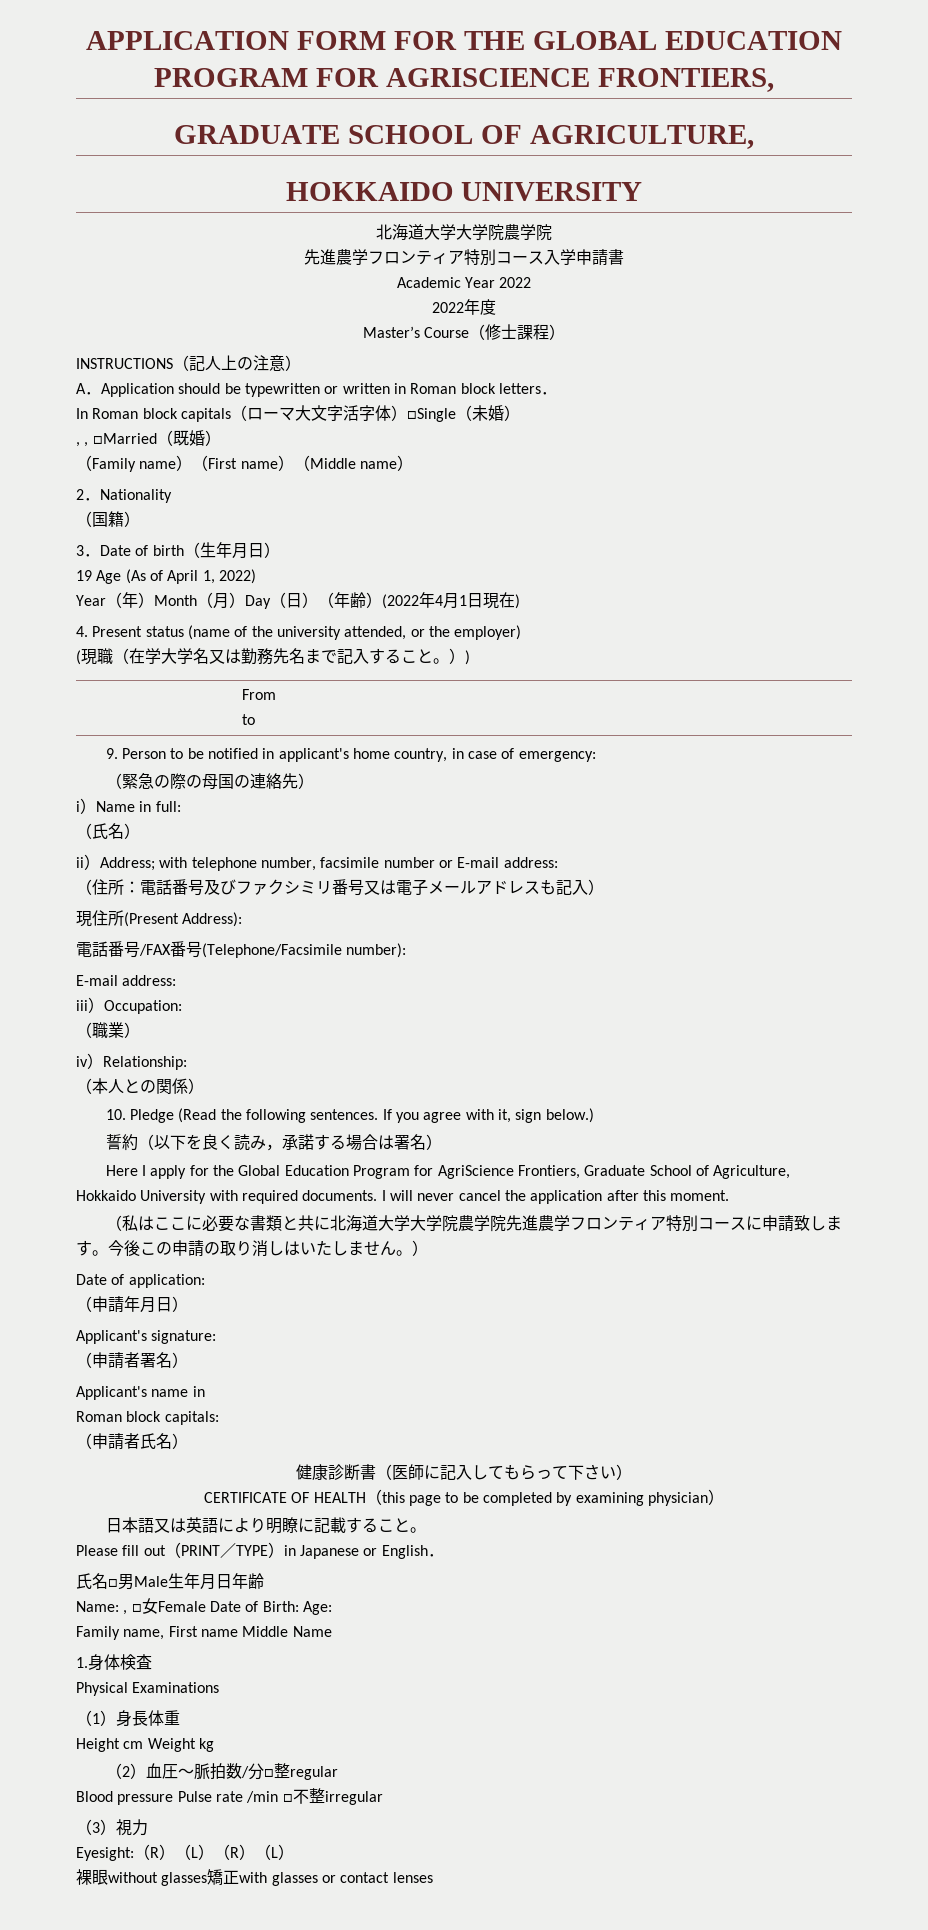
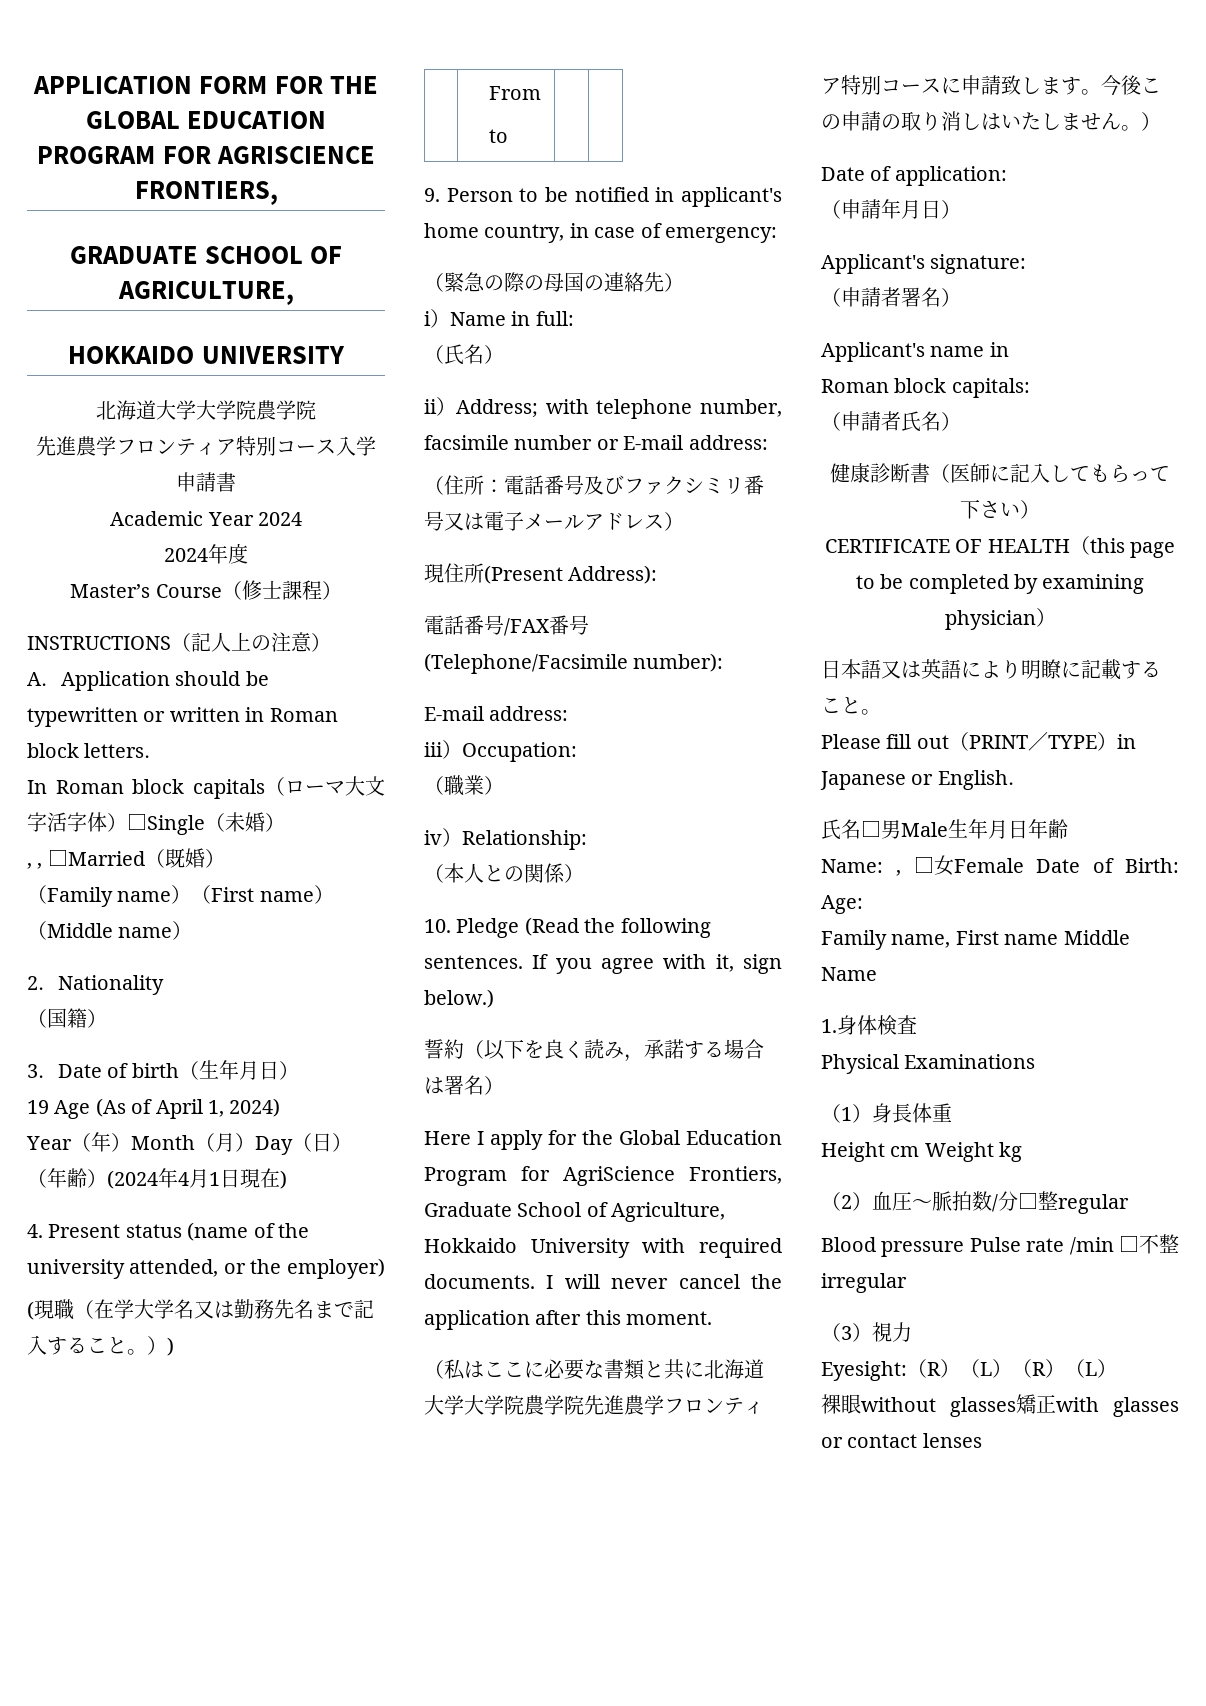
[499,277,532,288] [432,302,464,313] 2022 // 2022 -> [257,512,302,526] [164,548,208,562] 2024 // 2024
[218,569,256,584] 2022) -> [229,1098,281,1117] 2024)
[382,594,419,609] (2022 -> [107,1170,158,1189] (2024
[540,879,588,895] も記入 -> (664, 521) none

